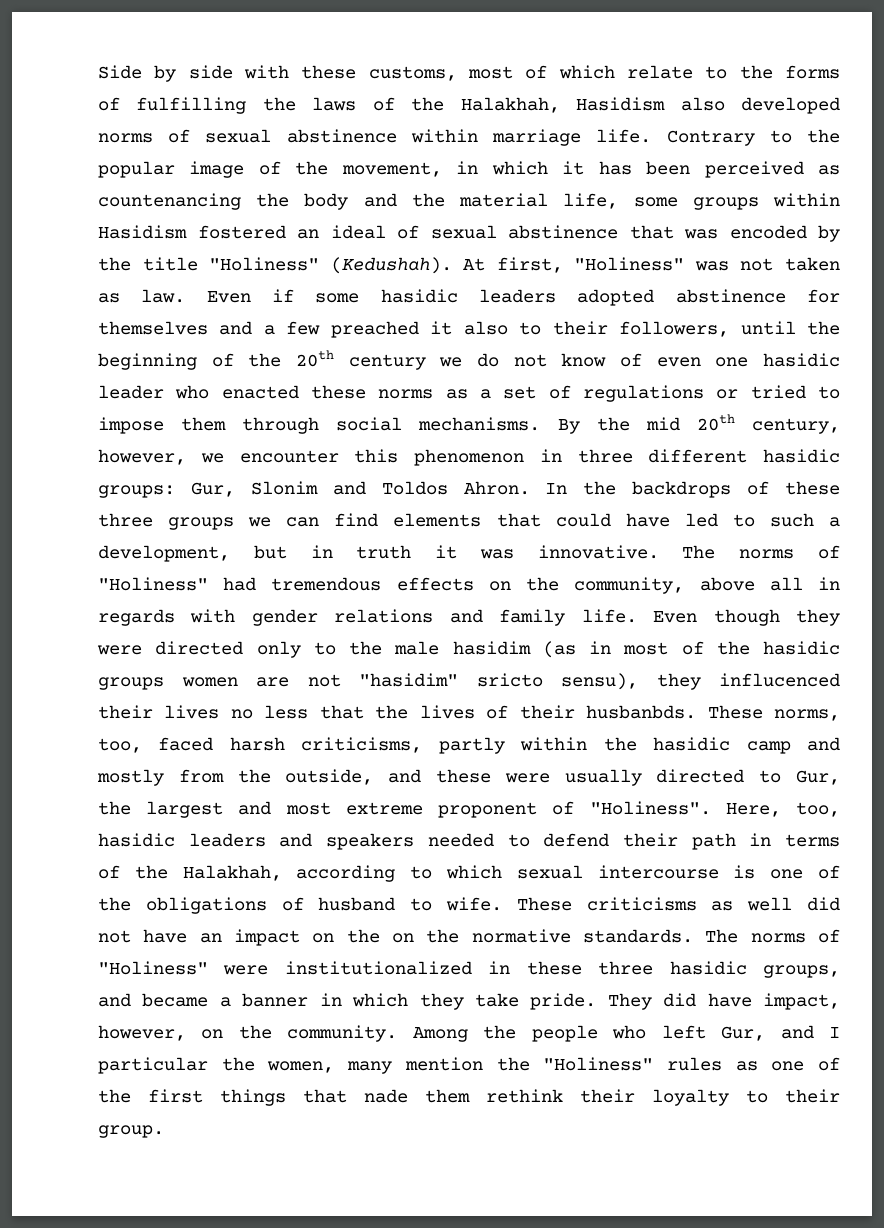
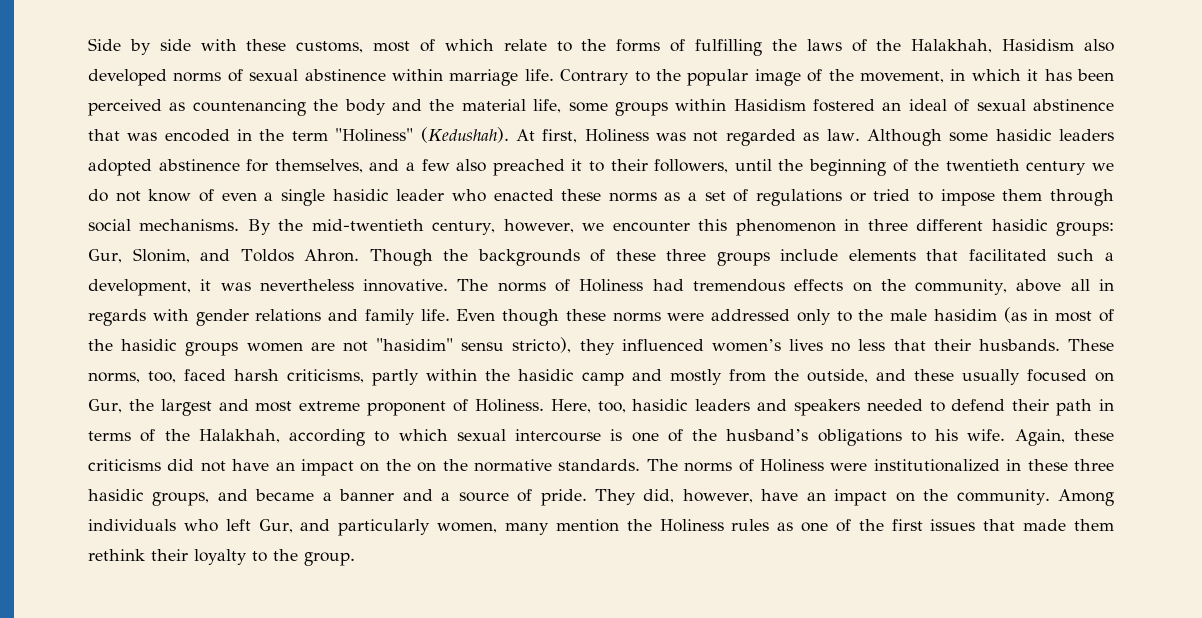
[818,225,840,242] [98,257,198,271] by the title -> [237,129,328,141] in the term
[574,257,685,271] "Holiness" -> [584,129,649,142] Holiness
[784,257,840,271] taken -> [725,129,796,146] regarded
[206,289,294,303] Even if -> [866,129,942,146] Although
[98,321,208,335] themselves -> [274,159,363,173] themselves,
(321, 328) none -> [456,159,487,172] also
[463,321,508,335] also -> (583, 165) none
[296,350,334,367] 20th -> [945,159,1020,171] twentieth
[715,357,749,367] one -> [264,189,325,206] a single
[645,414,735,431] mid 20th -> [311,219,424,231] mid-twentieth
[250,481,318,495] Slonim -> [132,248,190,263] Slonim,
[545,481,732,498] In the backdrops -> [369,249,580,266] Though the backgrounds
[248,513,841,527] [98,545,412,562] we can find elements that could have led to such a development, but in truth -> [780,249,1114,261] [88,279,191,296] include elements that facilitated such a development,
(514, 554) none -> [259,279,354,291] nevertheless
[98,577,208,591] "Holiness" -> [579,279,644,292] Holiness
[796,609,841,626] [97,641,244,655] they were directed -> [565,309,791,322] these norms were addressed
[476,673,840,690] [98,705,697,719] sricto sensu), they influcenced their lives no less that the lives of their husbanbds. -> [461,337,1060,355] sensu stricto), they influenced women’s lives no less that their husbands.
[504,769,782,786] were usually directed to -> [962,369,1114,385] usually focused on
[589,801,711,815] "Holiness". -> [474,399,544,412] Holiness.
[145,897,793,914] obligations of husband to wife. These criticisms as well -> [726,429,1115,446] [88,459,161,471] husband’s obligations to his wife. Again, these criticisms
[98,961,208,975] "Holiness" -> [759,459,824,472] Holiness
[319,993,840,1010] [98,1025,186,1041] in which they take pride. They did have impact, however, -> [402,489,888,506] and a source of pride. They did, however, have an impact
[483,1025,598,1042] the people -> [88,519,176,531] individuals
[829,1027,841,1038] [98,1057,255,1074] I particular the -> [338,519,431,536] particularly
[543,1057,654,1071] "Holiness" -> [659,519,724,532] Holiness
[220,1089,408,1106] things that nade -> [930,519,1067,531] issues that made
[785,1089,840,1103] their -> [273,549,298,561] the

